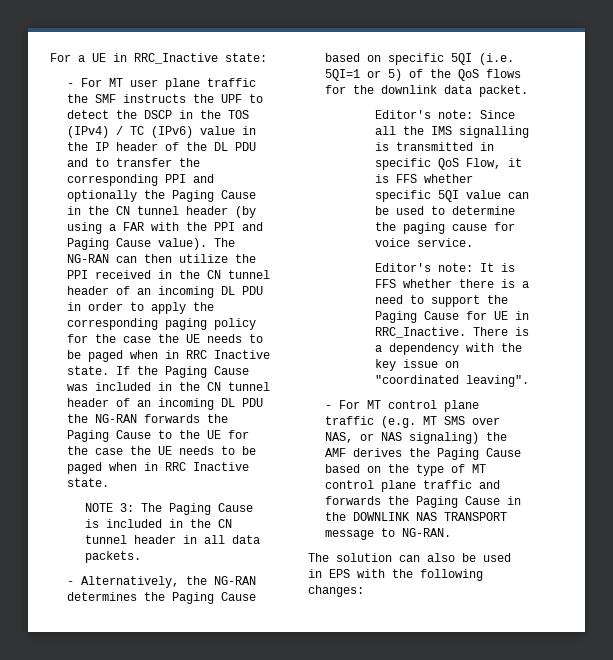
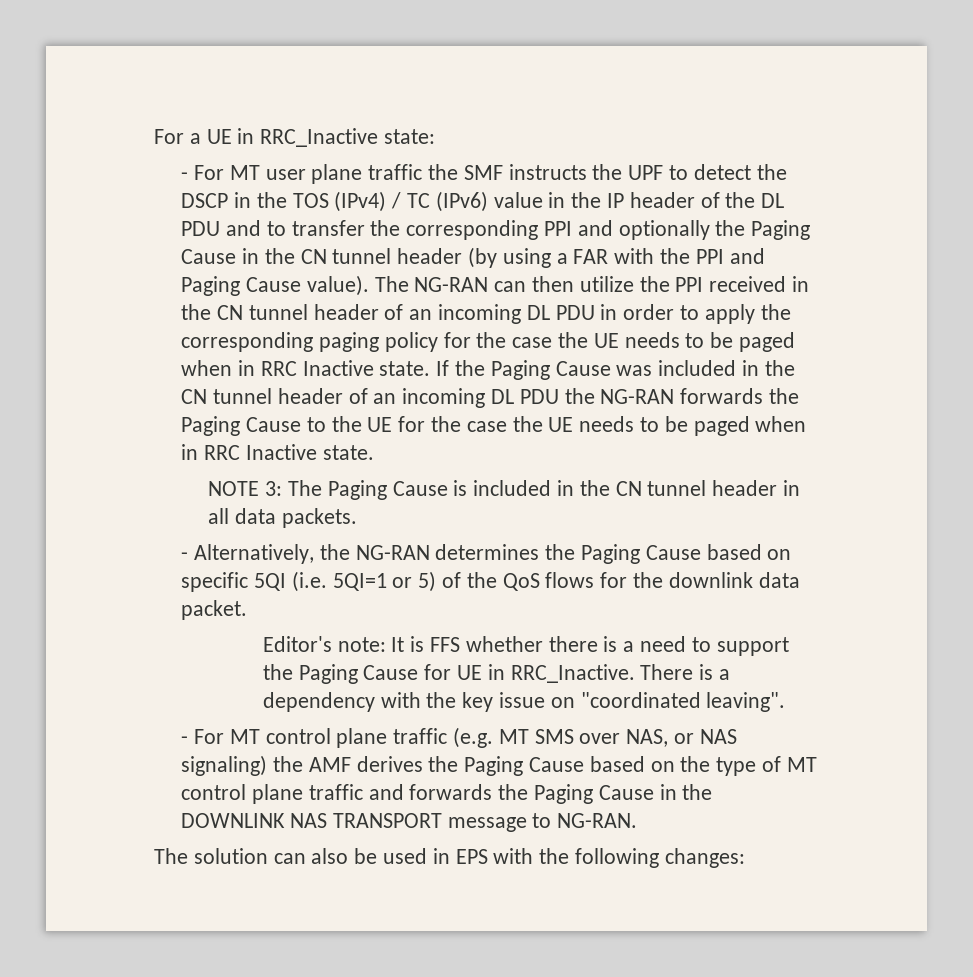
[374,110,515,119] [374,126,529,138] [374,142,494,151] [374,158,522,170] [374,174,473,183] [374,190,529,202] [374,206,515,215] [374,222,515,234] [374,238,473,247] // Editor's note: Since all the IMS signalling is transmitted in specific QoS Flow, it is FFS whether specific 5QI value can be used to determine the paging cause for voice service. -> (248, 610) none

